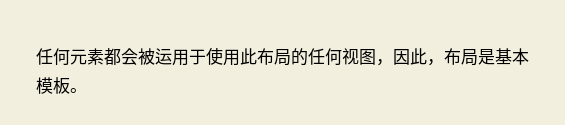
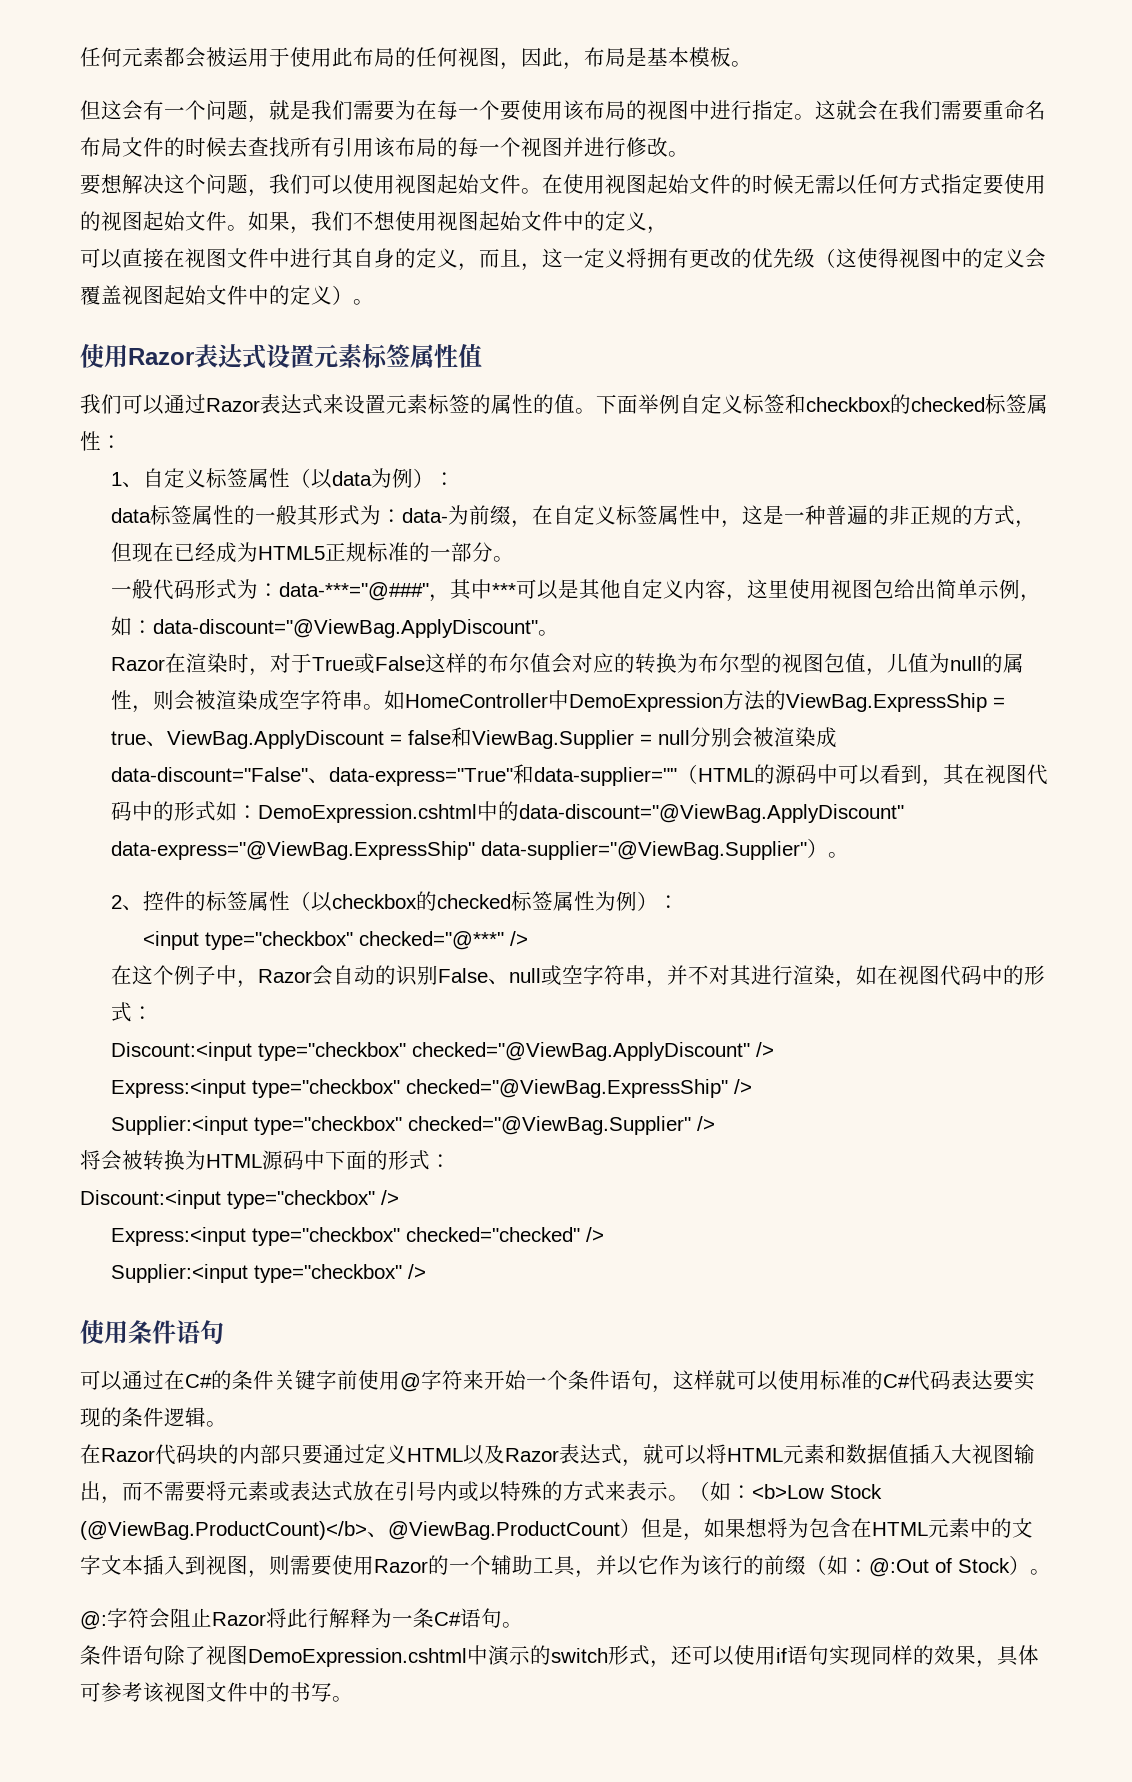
(87, 90) none -> [80,100,1046,123] [80,137,689,158] [80,174,1046,197] [80,211,668,234] [80,248,1046,271] [80,285,374,305] [80,343,482,369] [80,394,1048,415] [80,431,122,451] [111,468,456,489] [111,505,1037,528] [111,542,515,563] [111,579,1042,602] [111,616,560,638] [111,653,1025,676] [111,690,1006,713] [111,727,838,749] [111,764,1049,787] [111,801,905,823] [111,838,850,860] [111,891,680,912] [142,931,528,950] [111,965,1046,988] [111,1002,154,1022] [111,1042,775,1061] [111,1079,753,1098] [111,1116,716,1135] [80,1150,451,1171] [80,1190,399,1209] [111,1227,605,1246] [111,1264,427,1283] [80,1319,224,1345] [80,1370,1035,1393] [80,1407,227,1427] [80,1444,1035,1467] [80,1481,882,1504] [80,1518,1033,1541] [80,1555,1051,1578] [80,1608,523,1630] [80,1645,1039,1668] [80,1682,353,1703] // 但这会有一个问题，就是我们需要为在每一个要使用该布局的视图中进行指定。这就会在我们需要重命名布局文件的时候去查找所有引用该布局的每一个视图并进行修改。 // 要想解决这个问题，我们可以使用视图起始文件。在使用视图起始文件的时候无需以任何方式指定要使用的视图起始文件。如果，我们不想使用视图起始文件中的定义， // 可以直接在视图文件中进行其自身的定义，而且，这一定义将拥有更改的优先级（这使得视图中的定义会覆盖视图起始文件中的定义）。 // 使用Razor表达式设置元素标签属性值 // 我们可以通过Razor表达式来设置元素标签的属性的值。下面举例自定义标签和checkbox的checked标签属性： // 1、自定义标签属性（以data为例）： // data标签属性的一般其形式为：data-为前缀，在自定义标签属性中，这是一种普遍的非正规的方式，但现在已经成为HTML5正规标准的一部分。 // 一般代码形式为：data-***="@###"，其中***可以是其他自定义内容，这里使用视图包给出简单示例，如：data-discount="@ViewBag.ApplyDiscount"。 // Razor在渲染时，对于True或False这样的布尔值会对应的转换为布尔型的视图包值，儿值为null的属性，则会被渲染成空字符串。如HomeController中DemoExpression方法的ViewBag.ExpressShip = true、ViewBag.ApplyDiscount = false和ViewBag.Supplier = null分别会被渲染成data-discount="False"、data-express="True"和data-supplier=""（HTML的源码中可以看到，其在视图代码中的形式如：DemoExpression.cshtml中的data-discount="@ViewBag.ApplyDiscount" data-express="@ViewBag.ExpressShip" data-supplier="@ViewBag.Supplier"）。 // 2、控件的标签属性（以checkbox的checked标签属性为例）： // <input type="checkbox" checked="@***" /> // 在这个例子中，Razor会自动的识别False、null或空字符串，并不对其进行渲染，如在视图代码中的形式： // Discount:<input type="checkbox" checked="@ViewBag.ApplyDiscount" /> // Express:<input type="checkbox" checked="@ViewBag.ExpressShip" /> // Supplier:<input type="checkbox" checked="@ViewBag.Supplier" /> // 将会被转换为HTML源码中下面的形式： // Discount:<input type="checkbox" /> // Express:<input type="checkbox" checked="checked" /> // Supplier:<input type="checkbox" /> // 使用条件语句 // 可以通过在C#的条件关键字前使用@字符来开始一个条件语句，这样就可以使用标准的C#代码表达要实现的条件逻辑。 // 在Razor代码块的内部只要通过定义HTML以及Razor表达式，就可以将HTML元素和数据值插入大视图输出，而不需要将元素或表达式放在引号内或以特殊的方式来表示。（如：<b>Low Stock (@ViewBag.ProductCount)</b>、@ViewBag.ProductCount）但是，如果想将为包含在HTML元素中的文字文本插入到视图，则需要使用Razor的一个辅助工具，并以它作为该行的前缀（如：@:Out of Stock）。 // @:字符会阻止Razor将此行解释为一条C#语句。 // 条件语句除了视图DemoExpression.cshtml中演示的switch形式，还可以使用if语句实现同样的效果，具体可参考该视图文件中的书写。

